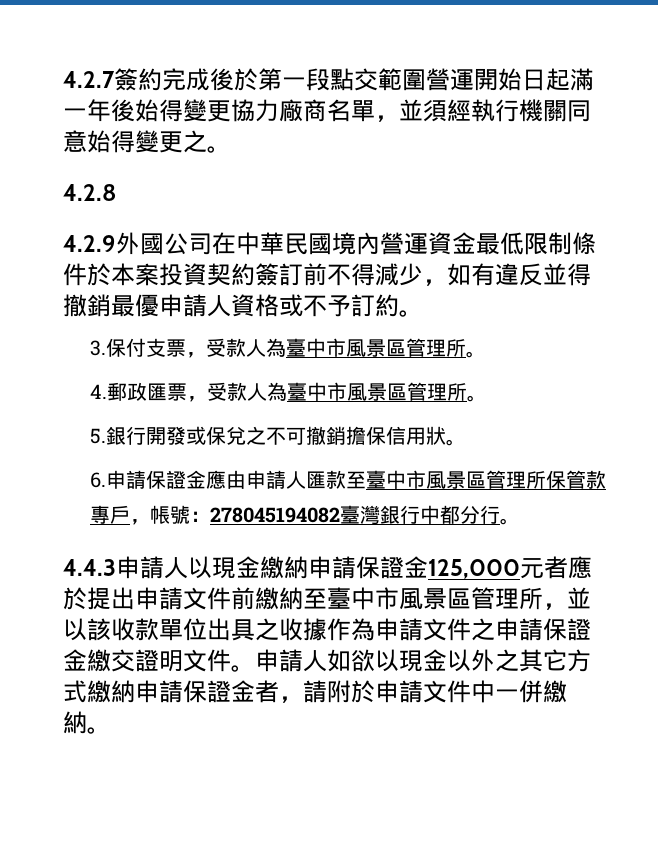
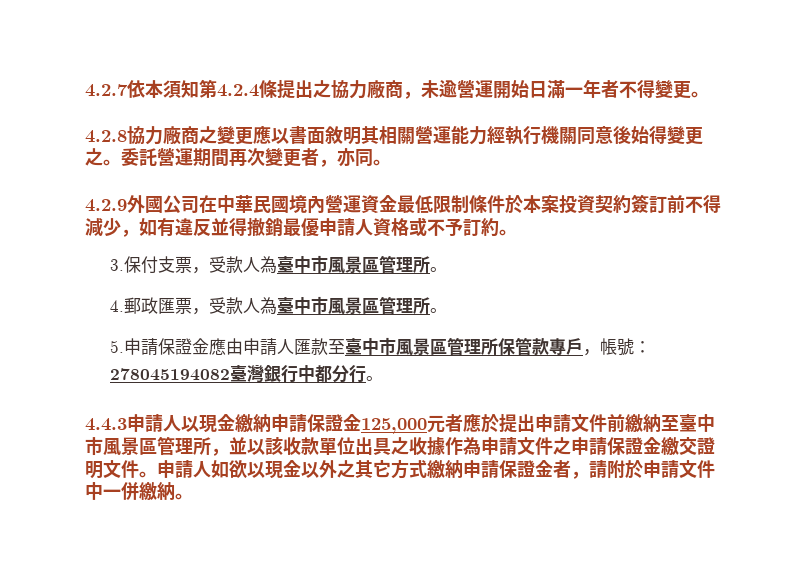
[114,68,594,91] [63,99,447,122] 簽約完成後於第一段點交範圍營運開始日起滿一年後始得變更協力廠商名單，並須 -> [127,79,709,99] [85,125,487,145] 依本須知第4.2.4條提出之協力廠商，未逾營運開始日滿一年者不得變更。 // 4.2.8協力廠商之變更應以書面敘明其相關營運能力
(87, 141) none -> [613,126,631,145] 後
[63,184,116,201] // 4.2.8 -> [121,148,391,167] 委託營運期間再次變更者，亦同。
[105,426,466,446] [89,472,106,488] 銀行開發或保兌之不可撤銷擔保信用狀。 // 6. -> (124, 346) none

